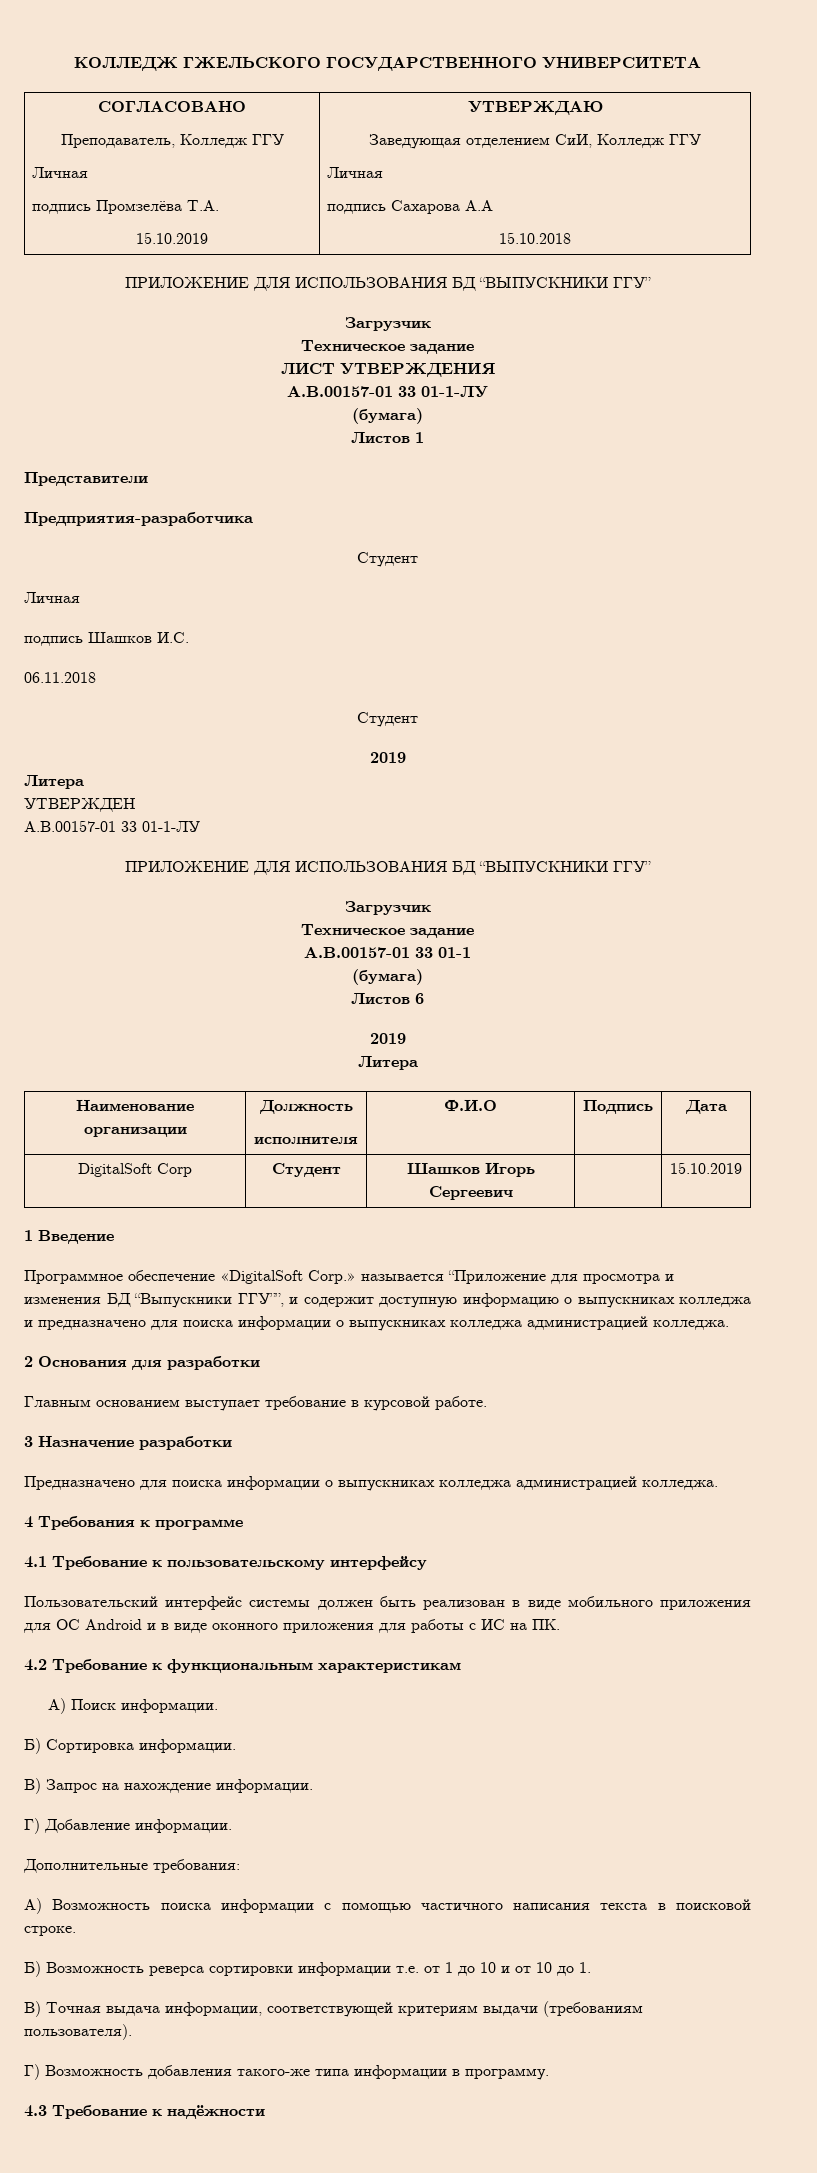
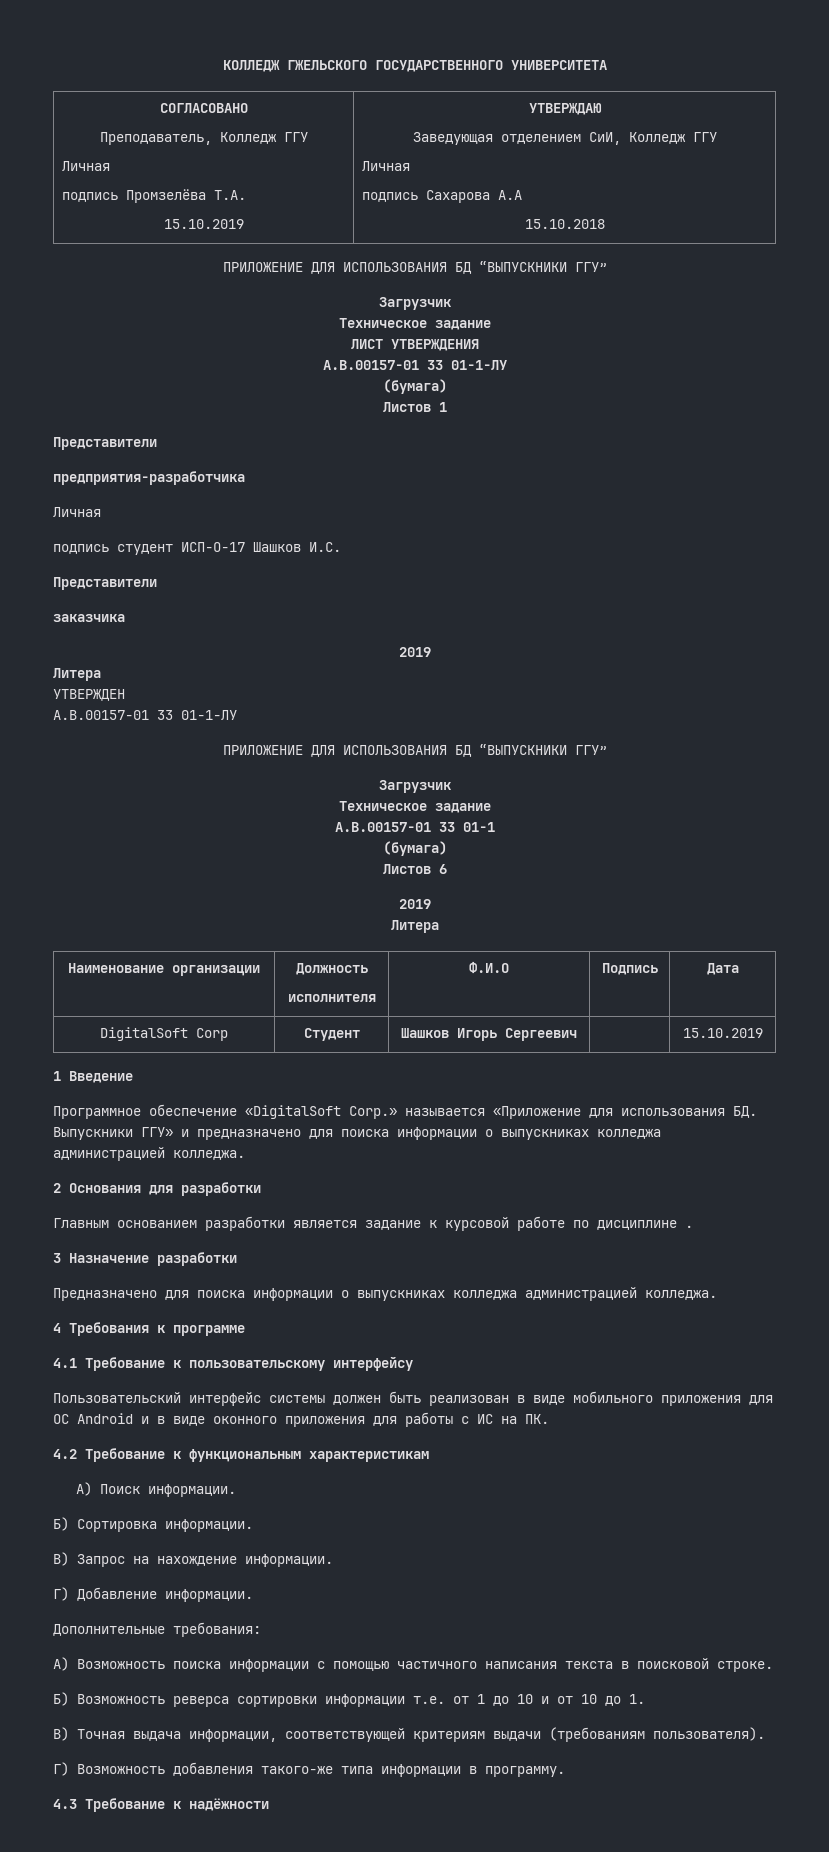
[24,512,253,526] [357,552,418,567] [24,592,80,603] [24,636,83,646] Предприятия-разработчика // Студент // Личная // подпись -> [53,471,245,485] [53,507,101,517] [53,542,245,555] предприятия-разработчика // Личная // подпись студент ИСП-О-17
[24,672,96,683] [357,712,418,727] 06.11.2018 // Студент -> [53,577,157,590] [53,614,125,622] Представители // заказчика
[448,1270,674,1284] [24,1293,751,1308] “Приложение для просмотра и изменения БД “Выпускники ГГУ””, и содержит доступную информацию о выпускниках колледжа -> [493,1106,757,1119] [53,1127,173,1140] «Приложение для использования БД. Выпускники ГГУ»
[185,1396,487,1411] выступает требование в курсовой работе. -> [205,1216,693,1231] разработки является задание к курсовой работе по дисциплине .

